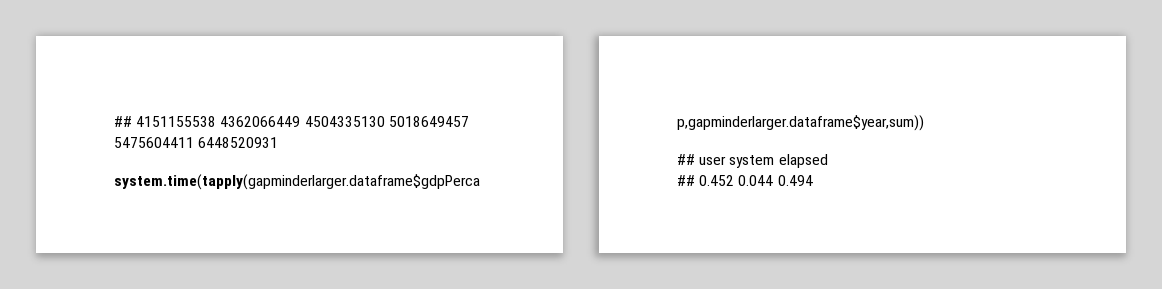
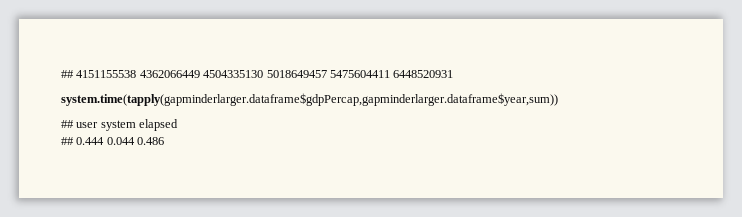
[699,175,813,186] 0.452 0.044 0.494 -> [76,137,165,145] 0.444 0.044 0.486

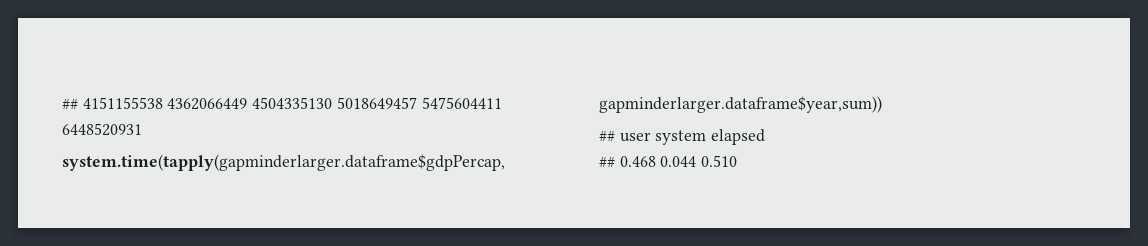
[76,137,165,145] 0.444 0.044 0.486 -> [619,155,738,167] 0.468 0.044 0.510

